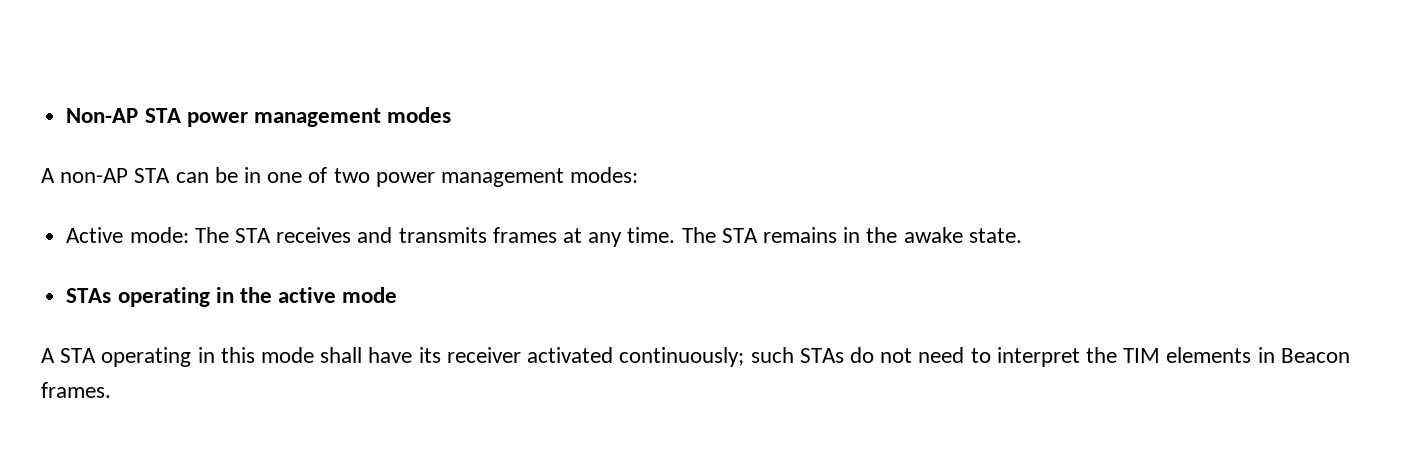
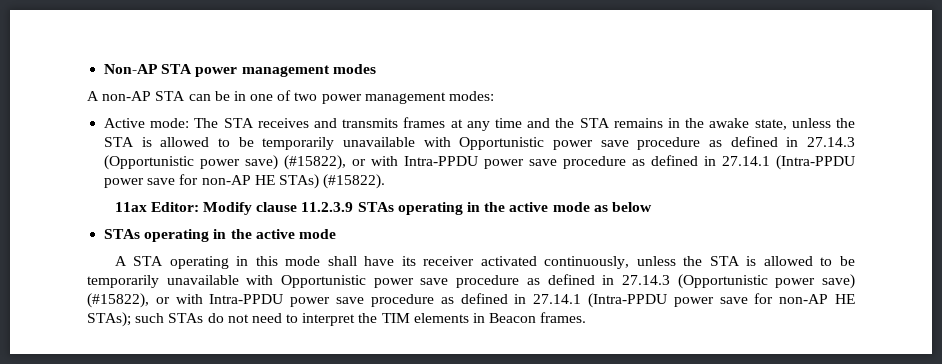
[627,227,716,243] time. The -> [495,118,575,128] time and the
[968,228,1022,243] state. -> [754,118,855,130] [104,136,855,150] [104,155,856,170] [104,174,386,189] [114,202,652,215] state, unless the STA is allowed to be temporarily unavailable with Opportunistic power save procedure as defined in 27.14.3 (Opportunistic power save) (#15822), or with Intra-PPDU power save procedure as defined in 27.14.1 (Intra-PPDU power save for non-AP HE STAs) (#15822). // 11ax Editor: Modify clause 11.2.3.9 STAs operating in the active mode as below
[619,347,745,367] continuously; -> [544,256,856,269] [87,274,856,289] [87,293,855,308] [87,312,131,327] continuously, unless the STA is allowed to be temporarily unavailable with Opportunistic power save procedure as defined in 27.14.3 (Opportunistic power save) (#15822), or with Intra-PPDU power save procedure as defined in 27.14.1 (Intra-PPDU power save for non-AP HE STAs);

